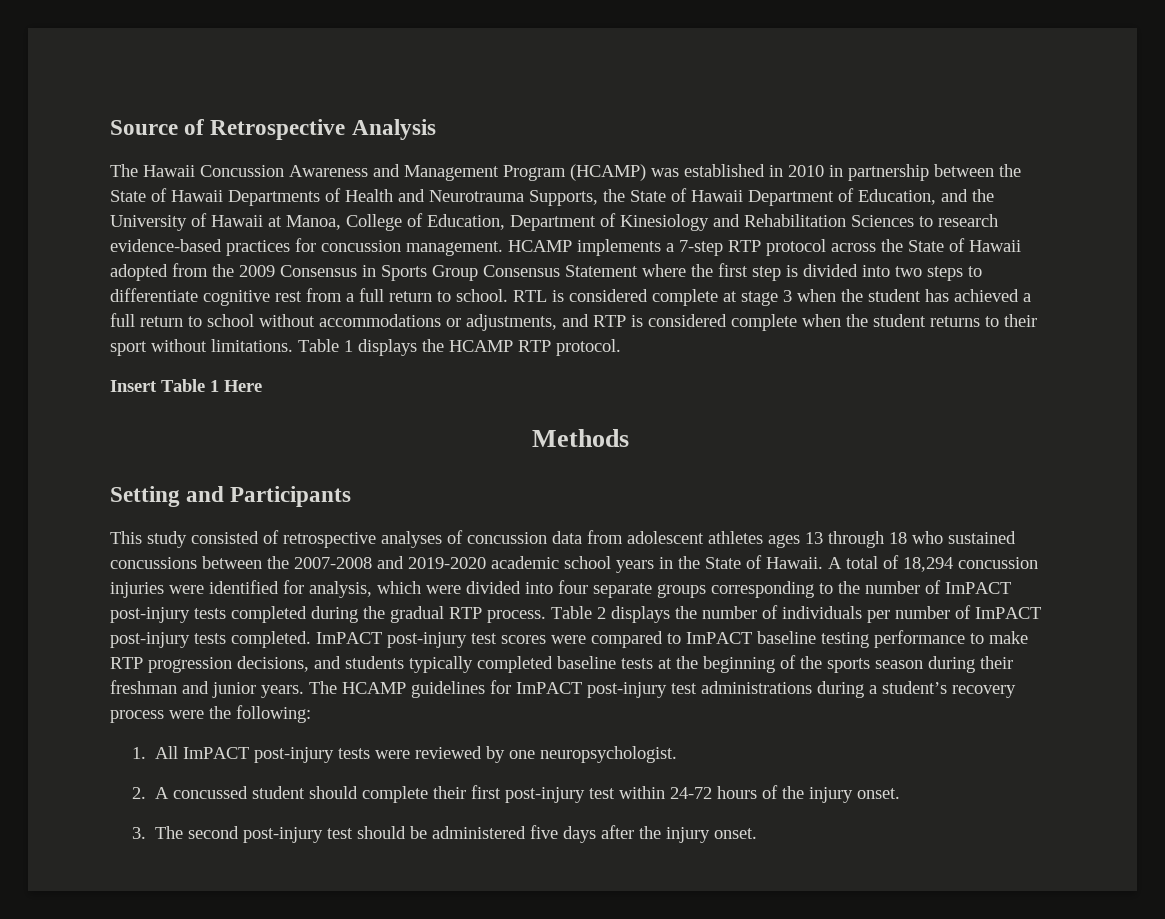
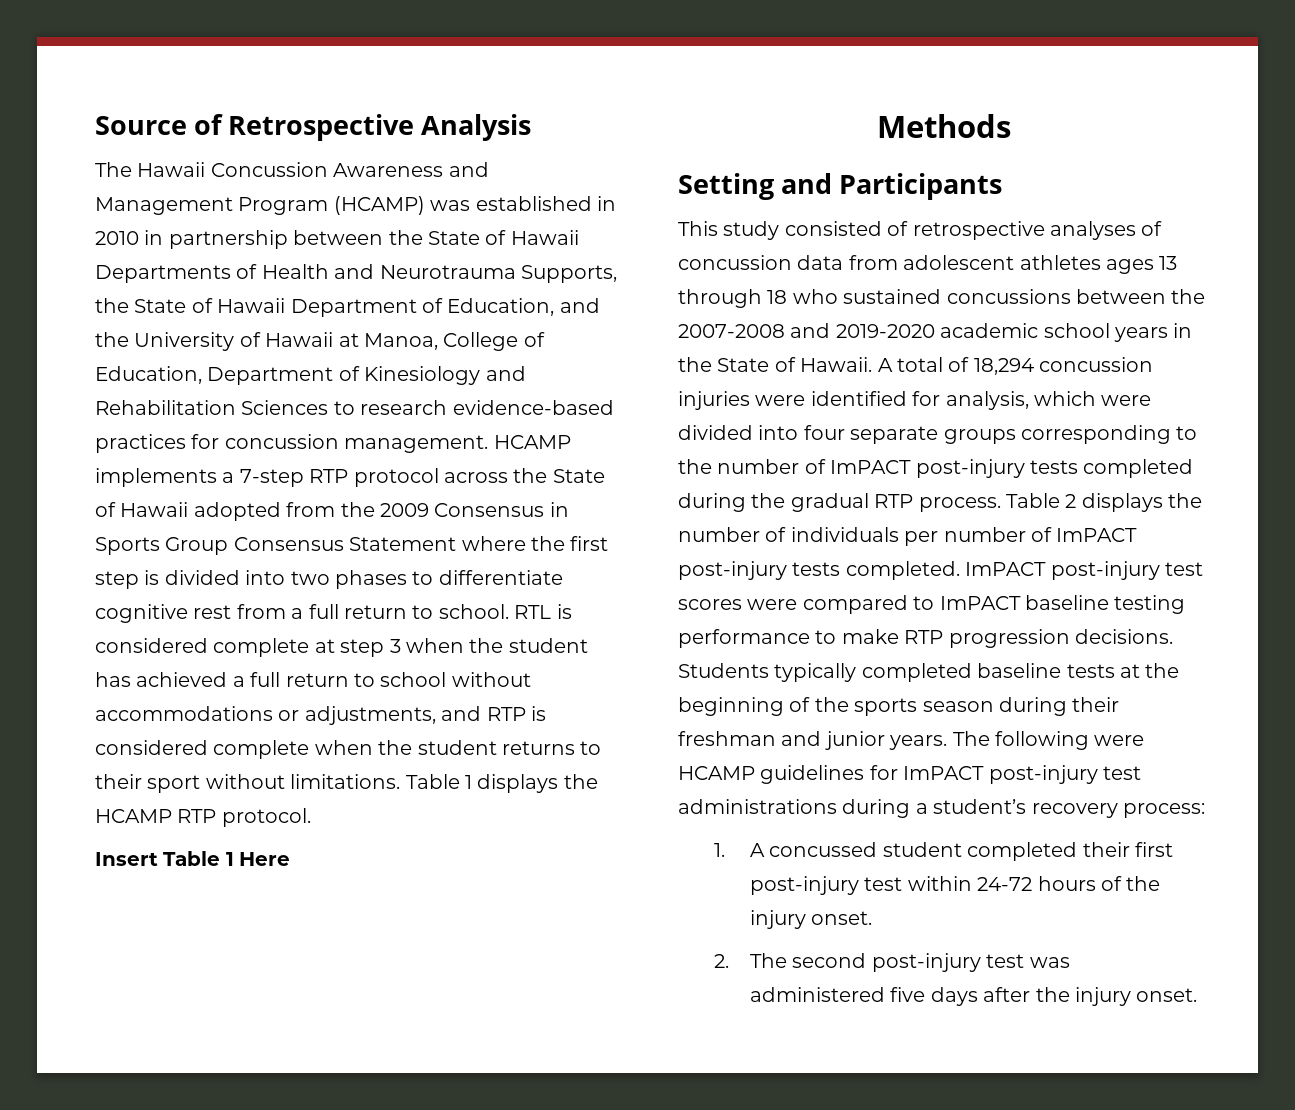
[927,266,963,281] steps -> [335,570,407,589] phases
[741,291,778,306] stage -> [340,639,385,657] step
[237,656,404,672] decisions, and students -> [1075,629,1173,644] [678,663,769,678] decisions. Students
(337, 687) none -> [995,731,1145,750] following were
[110,705,311,723] [132,746,678,763] [132,787,147,799] process were the following: // 1. All ImPACT post-injury tests were reviewed by one neuropsychologist. // 2. -> [1123,803,1205,818] [713,843,725,857] process: // 1.
[309,786,429,803] should complete -> [967,842,1078,861] completed
[132,827,147,839] 3. -> [713,954,729,968] 2.
[357,826,428,839] should be -> [1029,957,1070,968] was

